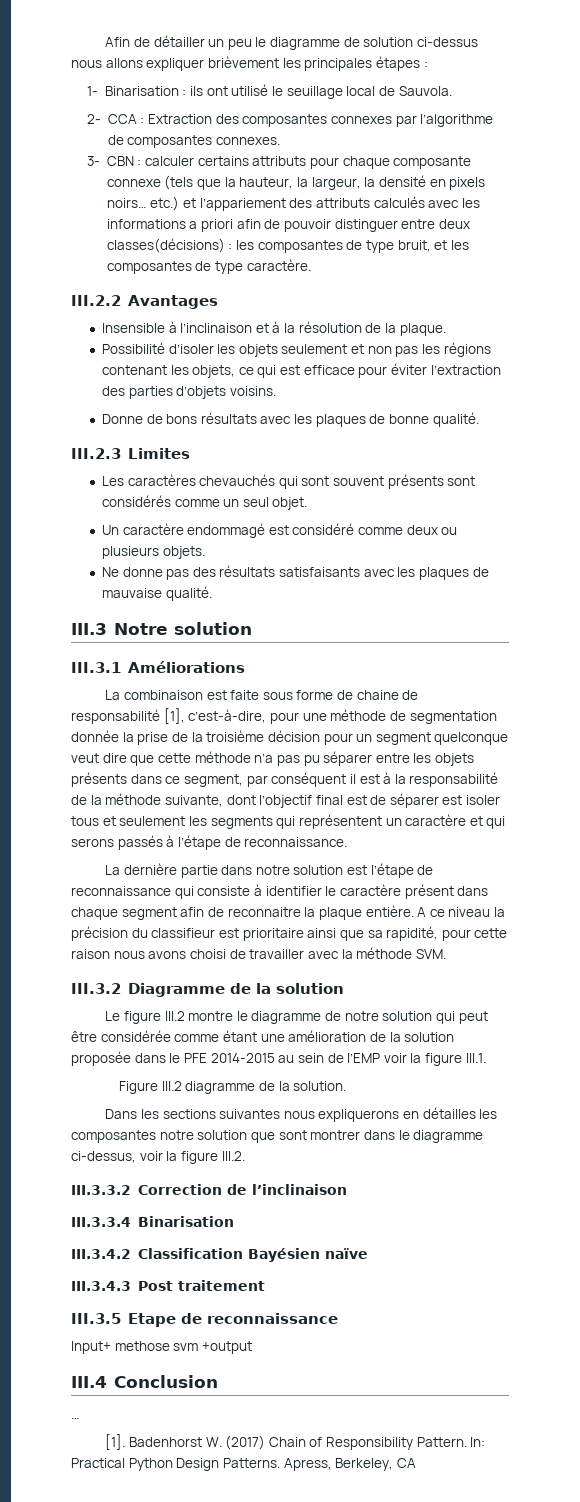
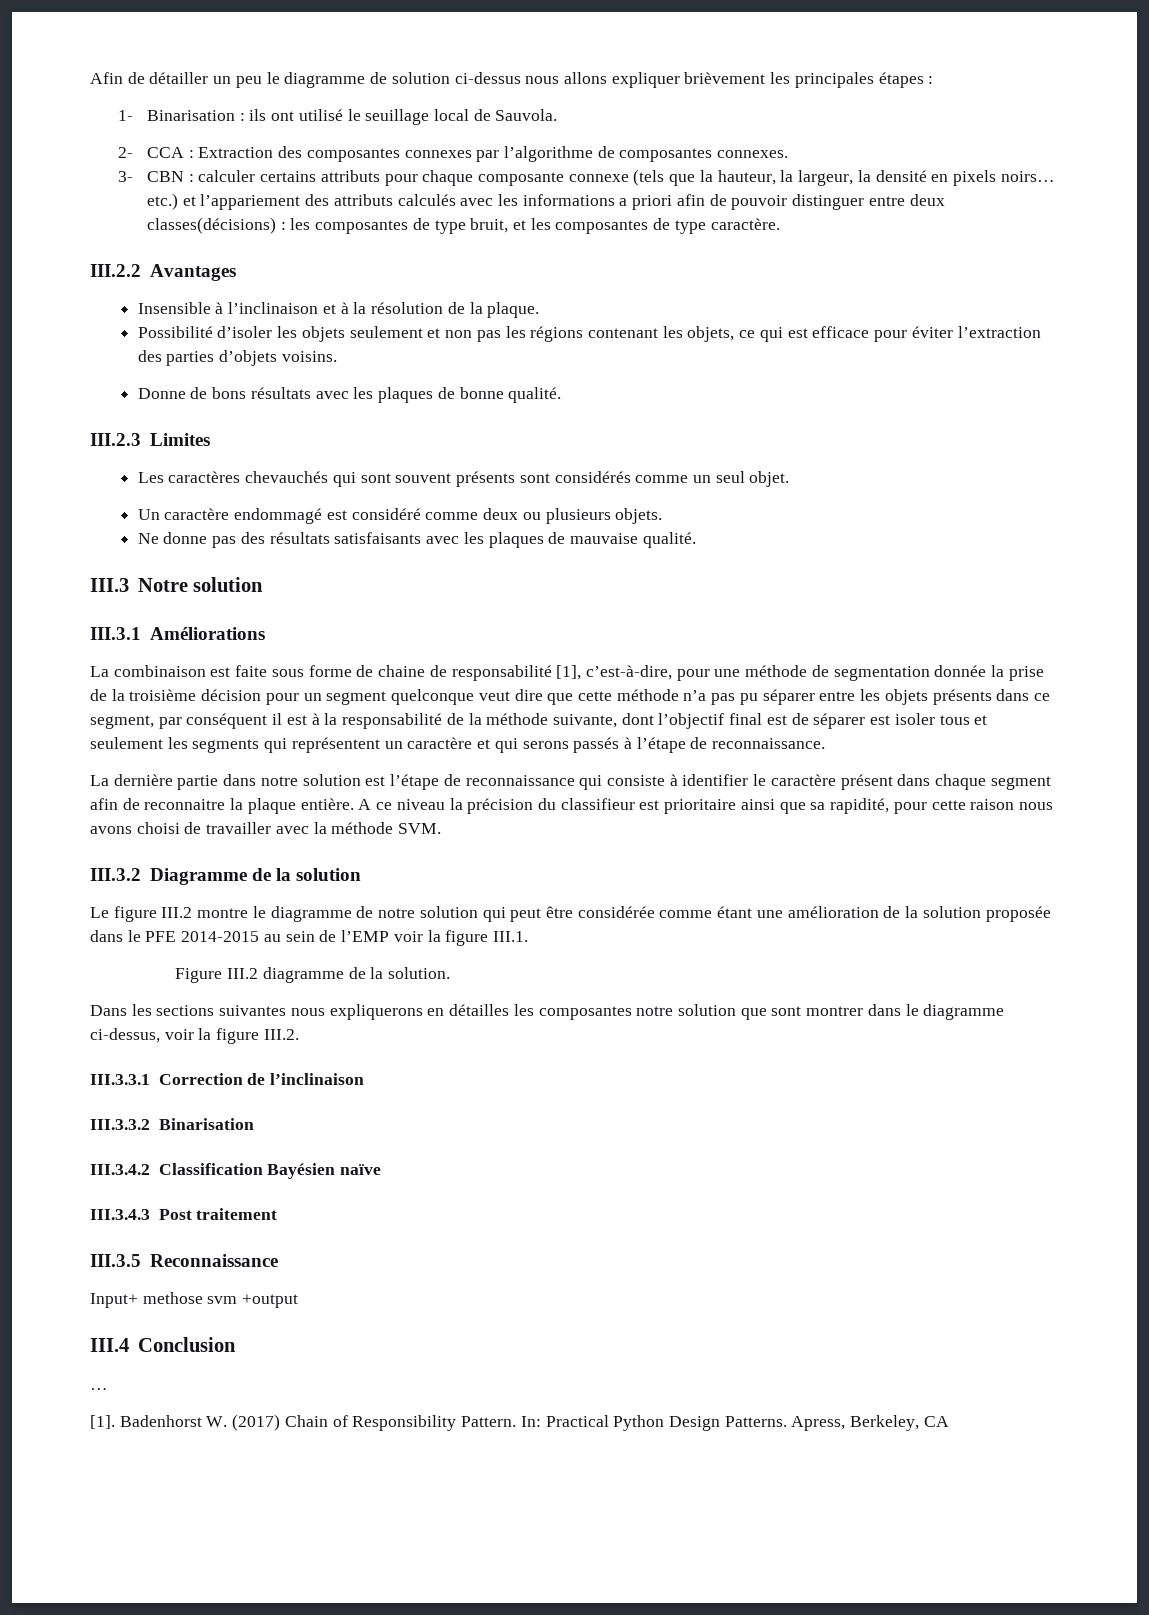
[71,1185,131,1195] III.3.3.2 -> [90,1074,150,1085] III.3.3.1
[71,1217,131,1227] III.3.3.4 -> [90,1119,150,1130] III.3.3.2
[127,1313,338,1327] Etape de reconnaissance -> [149,1254,278,1267] Reconnaissance

